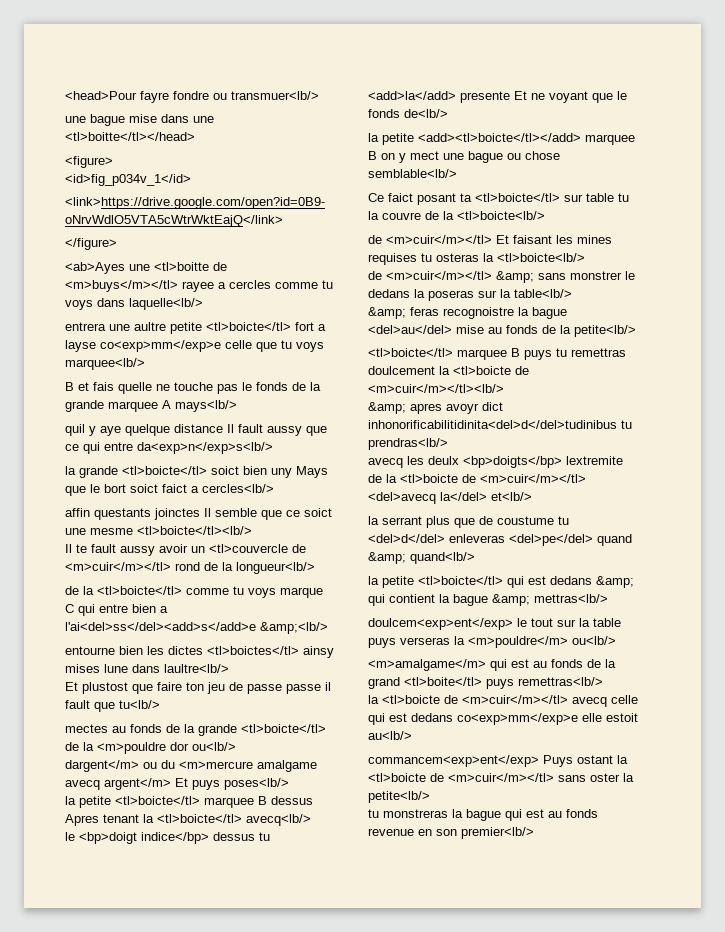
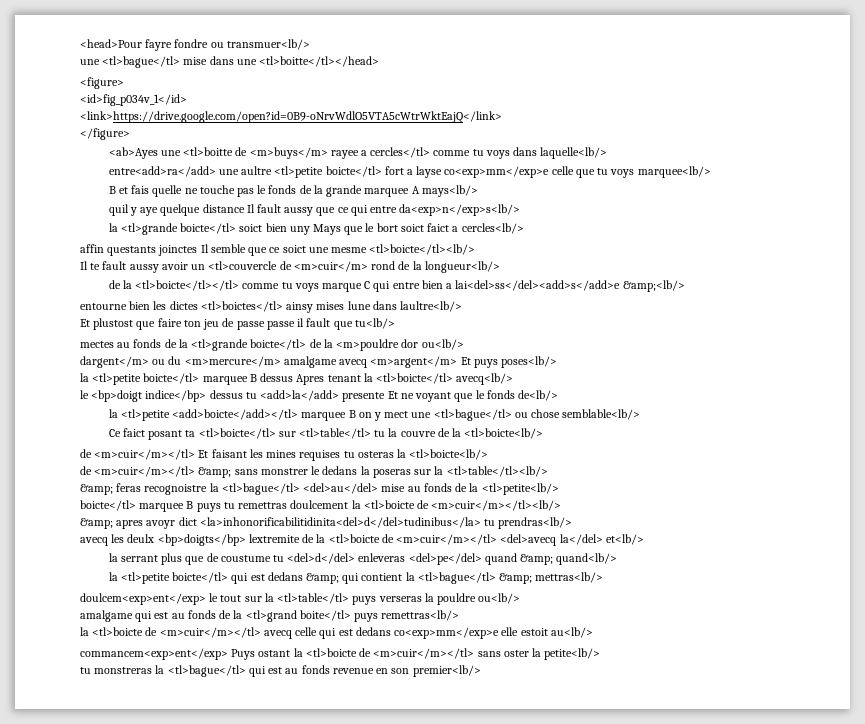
[90,114,125,126] bague -> [102,56,181,68] <tl>bague</tl>
[65,280,178,292] <m>buys</m></tl> -> [249,147,328,159] <m>buys</m>
[229,280,271,289] cercles -> [370,147,431,158] cercles</tl>
[65,322,106,331] entrera -> [108,166,216,177] entre<add>ra</add>
[170,322,291,334] petite <tl>boicte</tl> -> [274,166,382,178] <tl>petite boicte</tl>
[79,466,207,478] grande <tl>boicte</tl> -> [120,223,237,235] <tl>grande boicte</tl>
[65,562,171,571] <m>cuir</m></tl> -> [293,261,368,272] <m>cuir</m>
[97,586,182,595] <tl>boicte</tl> -> [135,280,240,291] <tl>boicte</tl></tl>
[65,622,256,631] l'ai<del>ss</del><add>s</add>e -> [455,280,621,291] lai<del>ss</del><add>s</add>e
[198,724,326,736] grande <tl>boicte</tl> -> [191,339,307,351] <tl>grande boicte</tl>
[179,761,253,769] <m>mercure -> [184,356,281,367] <m>mercure</m>
[104,778,171,790] argent</m> -> [370,356,458,368] <m>argent</m>
[79,796,200,808] petite <tl>boicte</tl> -> [92,373,200,385] <tl>petite boicte</tl>
[382,133,581,145] petite <add><tl>boicte</tl></add> -> [120,409,299,421] <tl>petite <add>boicte</add></tl>
[468,151,503,163] bague -> [433,409,512,421] <tl>bague</tl>
[586,193,614,202] table -> [299,428,372,439] <tl>table</tl>
[514,289,572,298] table<lb/> -> [446,466,548,477] <tl>table</tl><lb/>
[532,307,567,319] bague -> [221,483,300,495] <tl>bague</tl>
[574,325,636,337] [368,348,453,357] petite<lb/> // <tl>boicte</tl> -> [481,483,559,495] [80,500,136,511] <tl>petite<lb/> // boicte</tl>
[368,420,617,429] inhonorificabilitidinita<del>d</del>tudinibus -> [199,517,481,528] <la>inhonorificabilitidinita<del>d</del>tudinibus</la>
[382,576,503,588] petite <tl>boicte</tl> -> [120,572,229,584] <tl>petite boicte</tl>
[453,594,488,606] bague -> [417,572,496,584] <tl>bague</tl>
[593,618,621,627] table -> [277,593,350,604] <tl>table</tl>
[468,636,616,648] [368,659,486,671] <m>pouldre</m> ou<lb/> // <m>amalgame</m> -> [437,593,521,605] [80,610,133,622] pouldre ou<lb/> // amalgame
[368,677,482,689] grand <tl>boite</tl> -> [245,610,351,622] <tl>grand boite</tl>
[466,809,501,821] bague -> [167,665,246,677] <tl>bague</tl>

